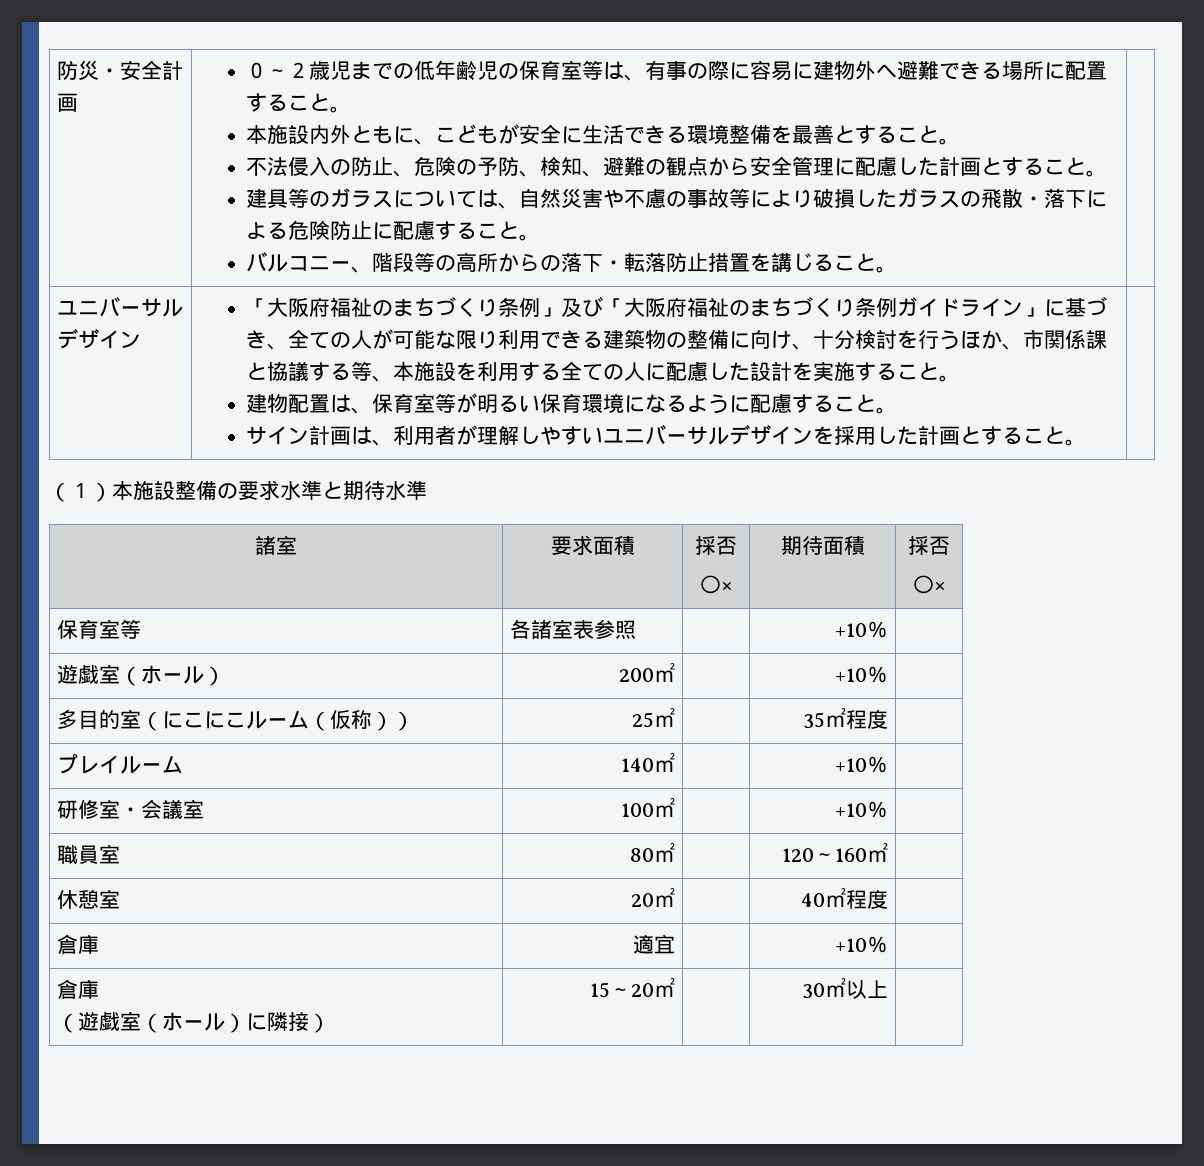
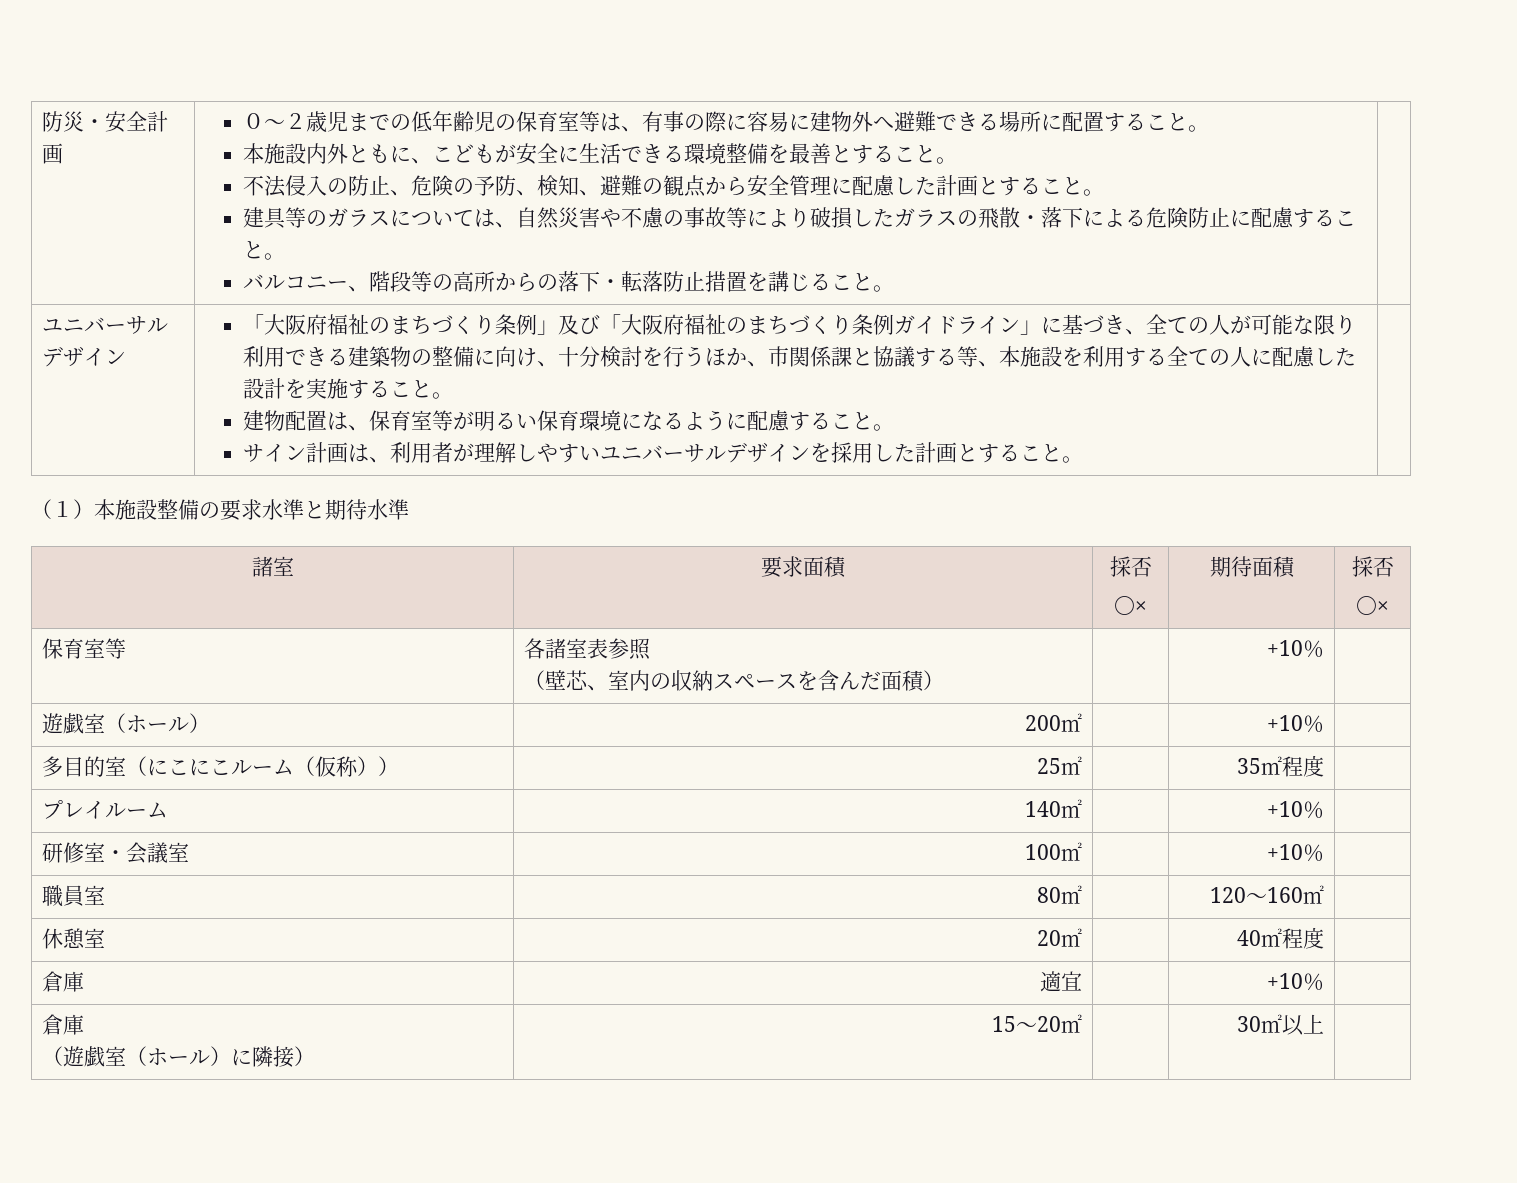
(637, 629) none -> [523,670,944,692] // （壁芯、室内の収納スペースを含んだ面積）

